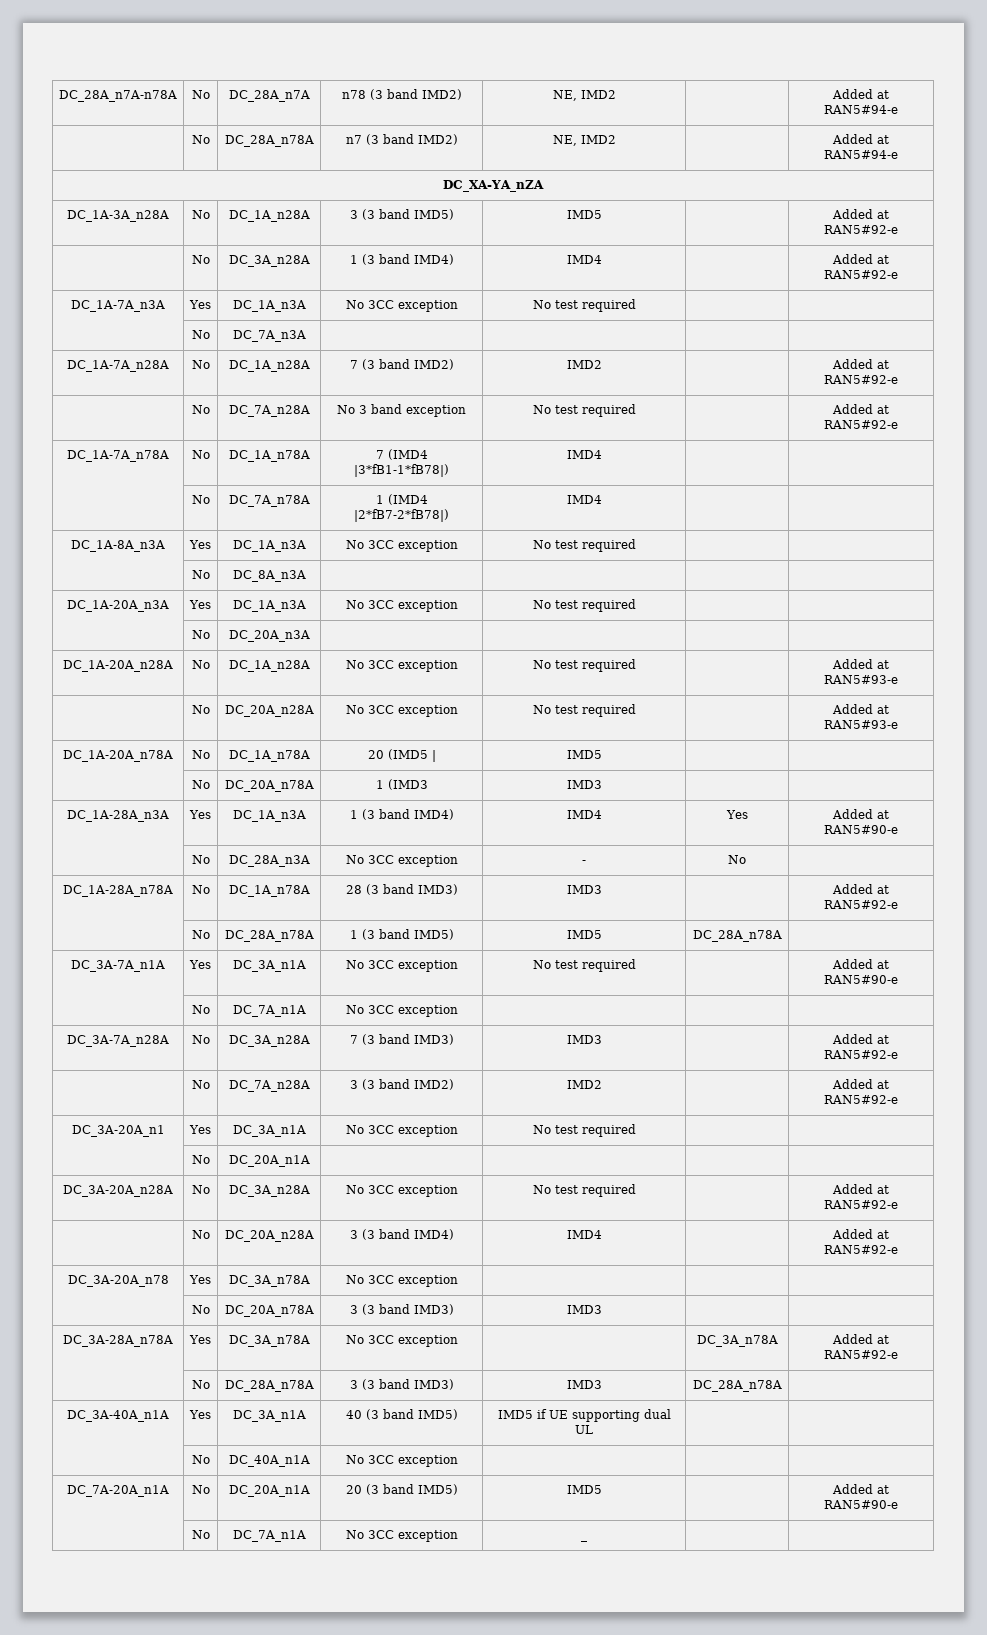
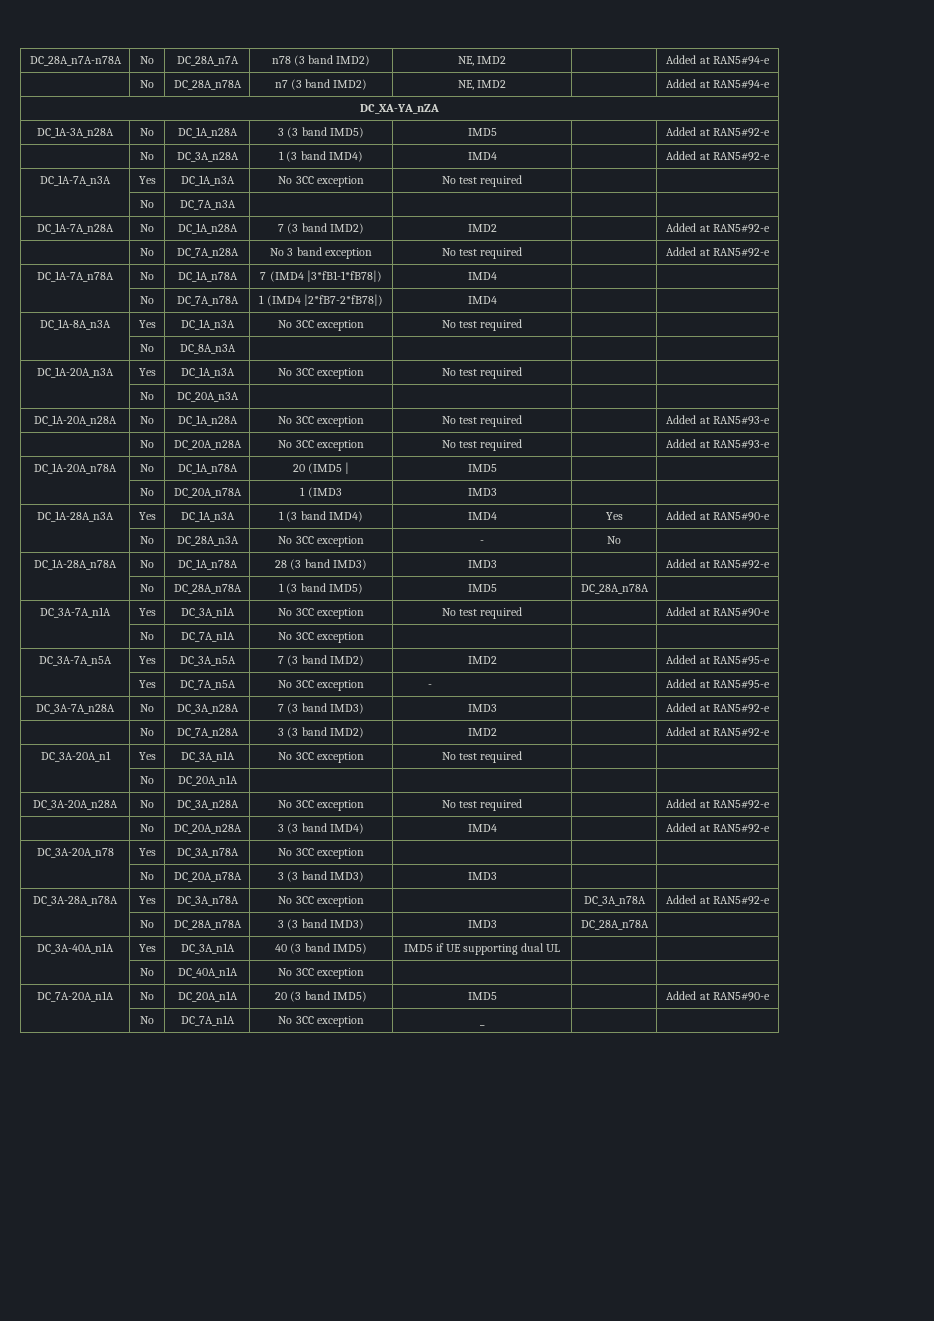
(458, 1011) none -> [39,656,112,666] [138,656,156,664] [179,656,236,666] [278,655,364,666] [467,656,497,664] [666,655,770,665] [138,680,156,688] [179,680,236,690] [278,680,364,691] [428,684,433,688] [666,679,770,689] // DC_3A-7A_n5A | Yes | DC_3A_n5A | 7 (3 band IMD2) | IMD2 | | Added at RAN5#95-e // | Yes | DC_7A_n5A | No 3CC exception | - | | Added at RAN5#95-e

